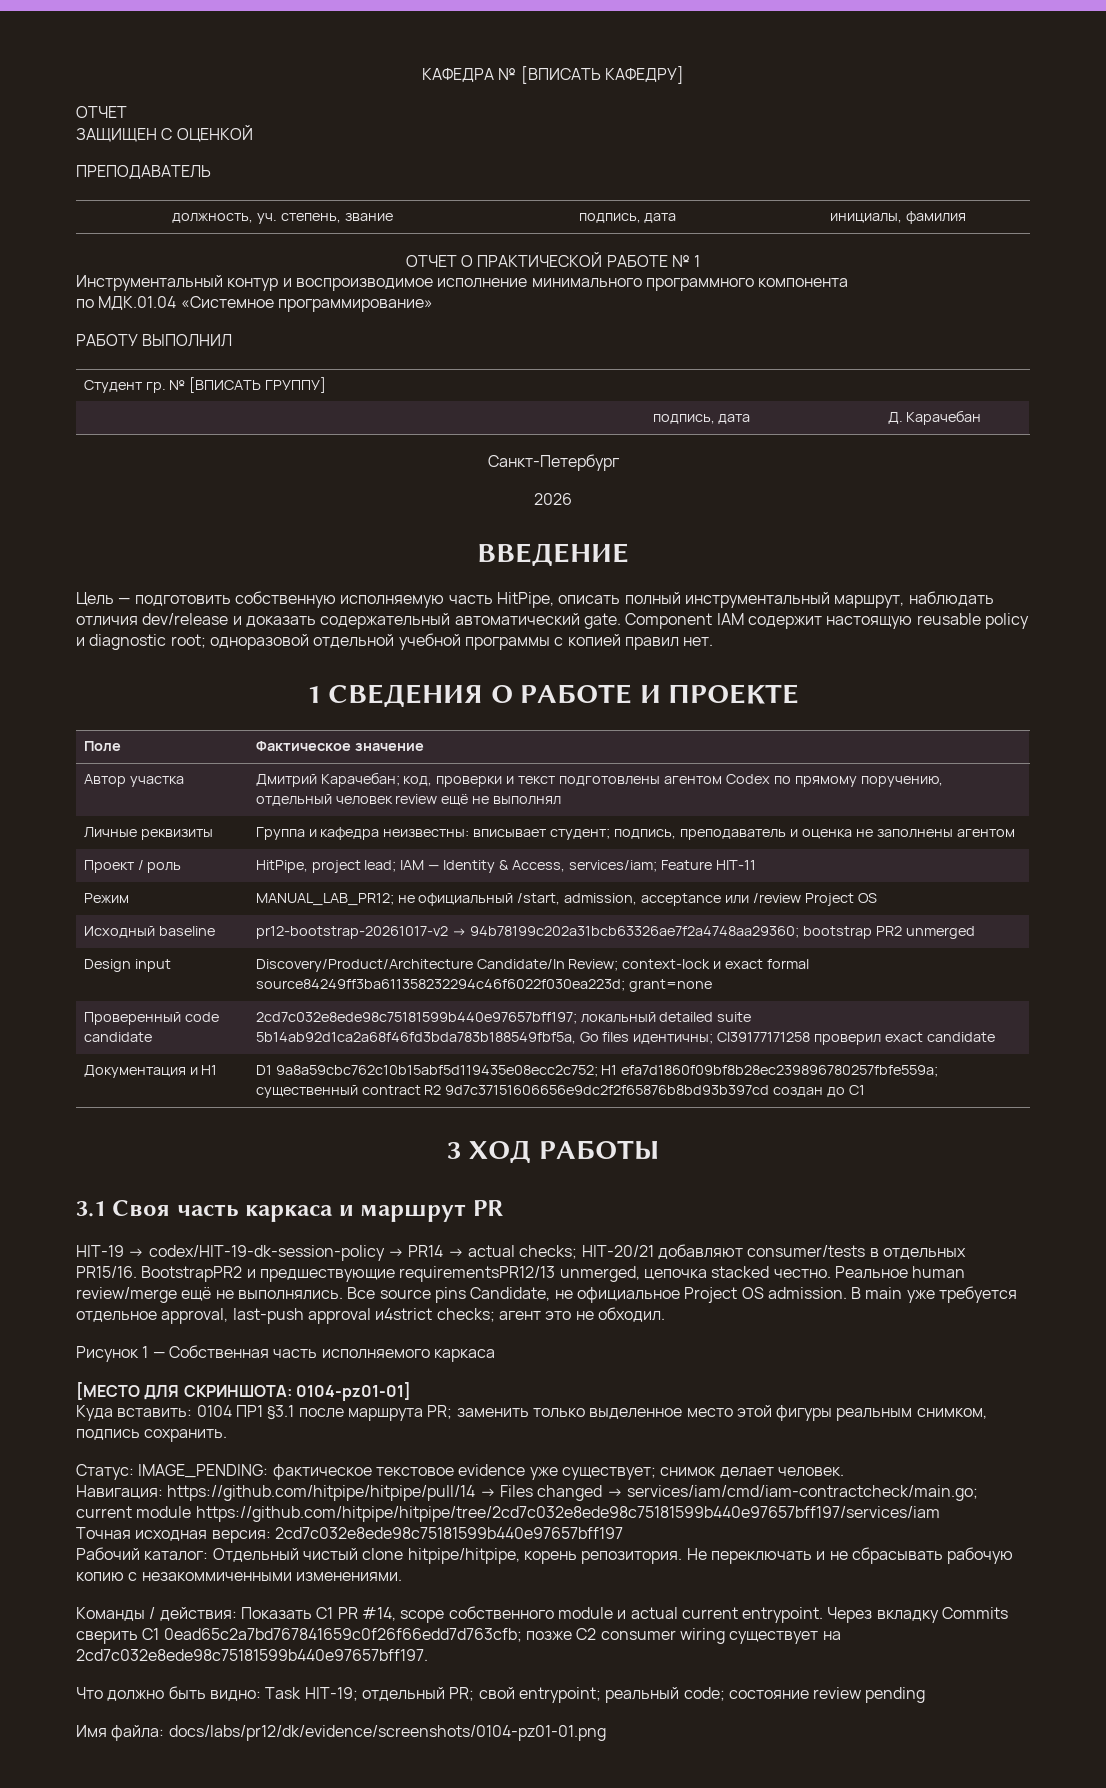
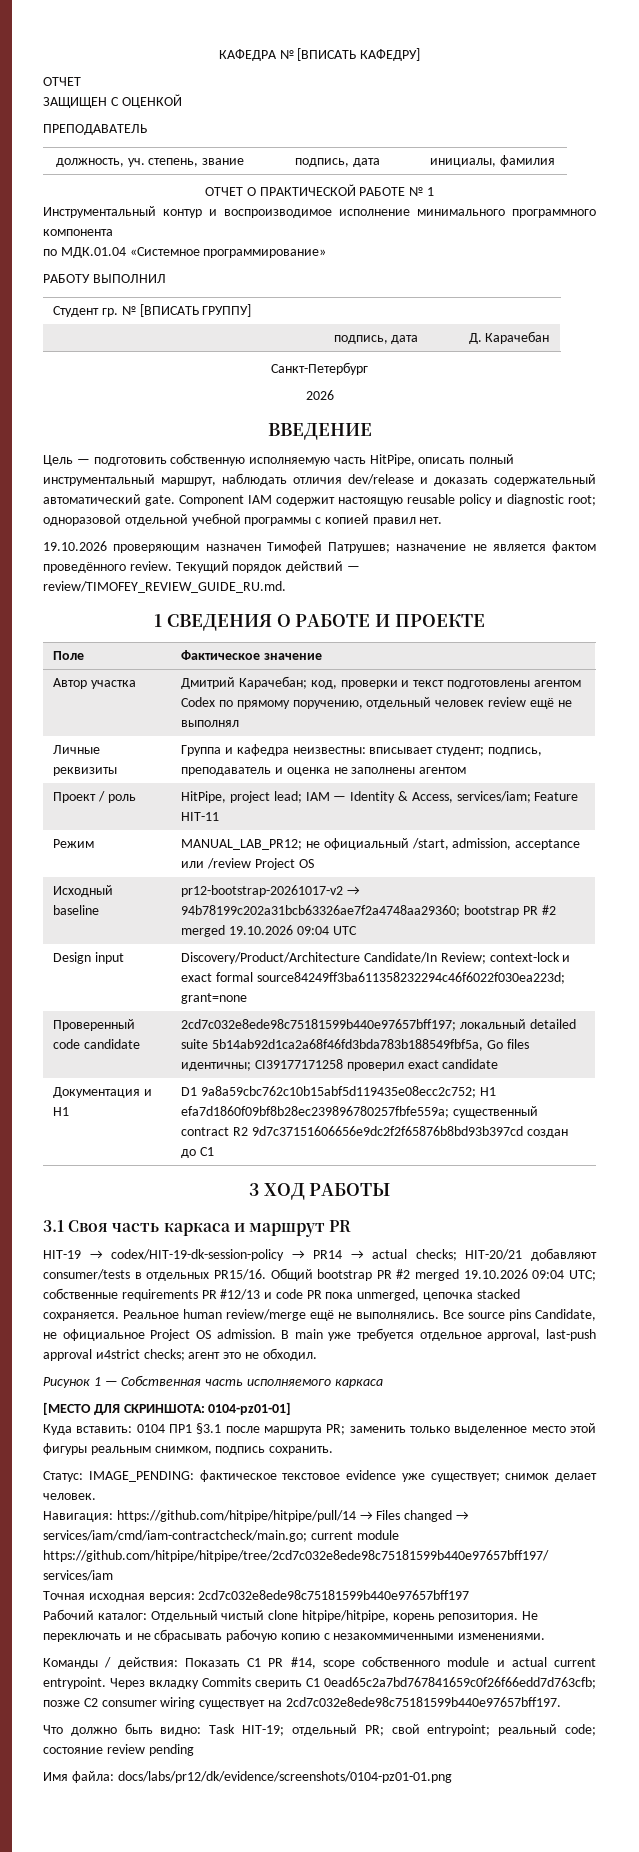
(714, 641) none -> [43,541,596,553] [43,561,360,573] [43,581,286,593] // 19.10.2026 проверяющим назначен Тимофей Патрушев; назначение не является фактом проведённого review. Текущий порядок действий — review/TIMOFEY_REVIEW_GUIDE_RU.md.
[876,926,976,939] PR2 unmerged -> [522,905,556,915] [181,925,357,937] PR #2 merged 19.10.2026 09:04 UTC
[141,1266,556,1282] BootstrapPR2 и предшествующие requirementsPR12/13 -> [270,1268,596,1281] [43,1288,354,1301] Общий bootstrap PR #2 merged 19.10.2026 09:04 UTC; собственные requirements PR #12/13 и code PR пока
[773,1269,831,1278] честно. -> [43,1312,119,1321] сохраняется.

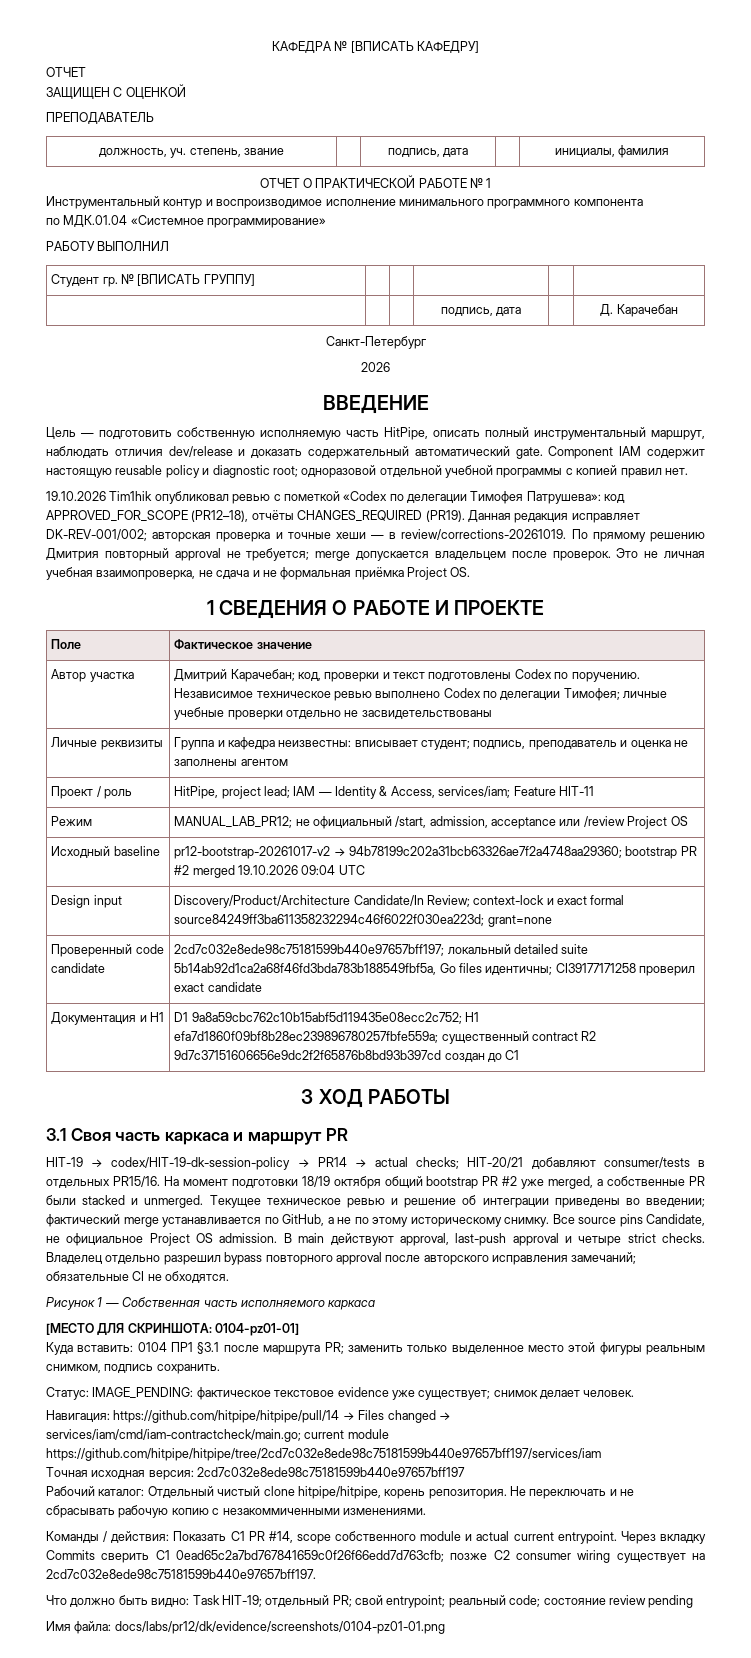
[113,541,596,553] [43,561,360,573] [43,581,286,593] проверяющим назначен Тимофей Патрушев; назначение не является фактом проведённого review. Текущий порядок действий — review/TIMOFEY_REVIEW_GUIDE_RU.md. -> [109,491,626,504] [46,510,640,523] [46,529,705,542] [46,548,706,561] [46,567,471,580] Tim1hik опубликовал ревью с пометкой «Codex по делегации Тимофея Патрушева»: код APPROVED_FOR_SCOPE (PR12–18), отчёты CHANGES_REQUIRED (PR19). Данная редакция исправляет DK-REV-001/002; авторская проверка и точные хеши — в review/corrections-20261019. По прямому решению Дмитрия повторный approval не требуется; merge допускается владельцем после проверок. Это не личная учебная взаимопроверка, не сдача и не формальная приёмка Project OS.
[533,680,581,687] [181,697,572,709] [181,720,240,727] агентом Codex по прямому поручению, отдельный человек review ещё не выполнял -> [514,669,640,682] [174,688,668,701] [174,707,492,720] Codex по поручению. Независимое техническое ревью выполнено Codex по делегации Тимофея; личные учебные проверки отдельно не засвидетельствованы
[270,1268,596,1281] [43,1288,520,1301] [43,1309,439,1321] Общий bootstrap PR #2 merged 19.10.2026 09:04 UTC; собственные requirements PR #12/13 и code PR пока unmerged, цепочка stacked сохраняется. Реальное human review/merge ещё не выполнялись. -> [163,1176,705,1189] [46,1195,705,1208] [46,1214,549,1227] На момент подготовки 18/19 октября общий bootstrap PR #2 уже merged, а собственные PR были stacked и unmerged. Текущее техническое ревью и решение об интеграции приведены во введении; фактический merge устанавливается по GitHub, а не по этому историческому снимку.
[328,1328,596,1341] [43,1348,317,1361] уже требуется отдельное approval, last-push approval и4strict checks; агент это не обходил. -> [330,1233,705,1246] [46,1252,637,1265] [46,1271,230,1283] действуют approval, last-push approval и четыре strict checks. Владелец отдельно разрешил bypass повторного approval после авторского исправления замечаний; обязательные CI не обходятся.

